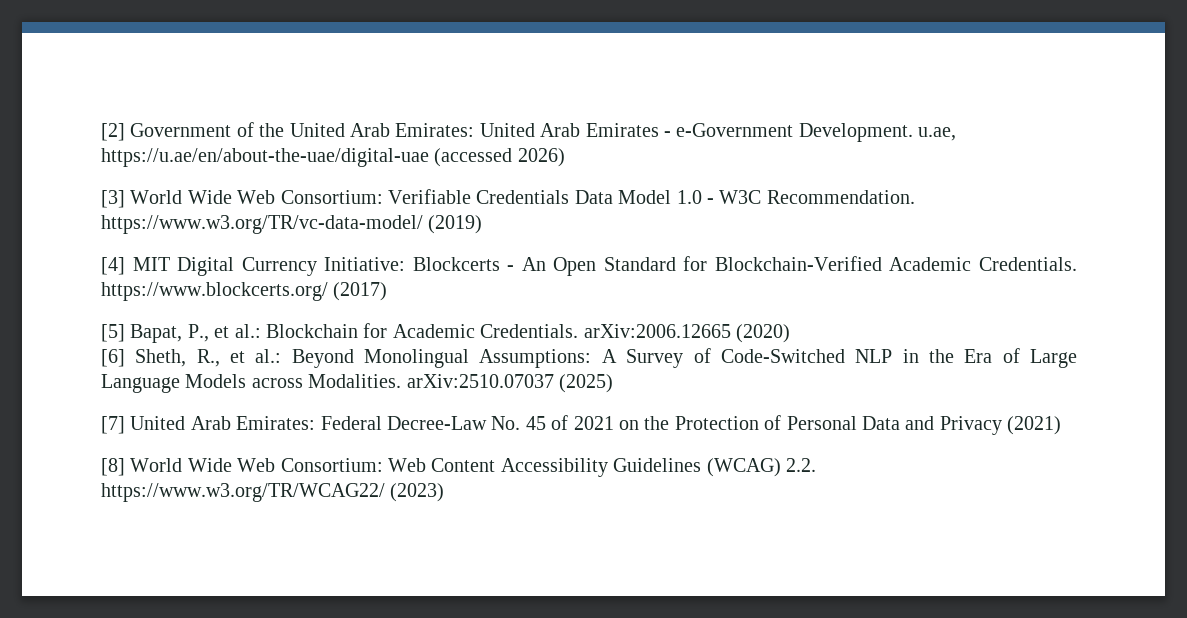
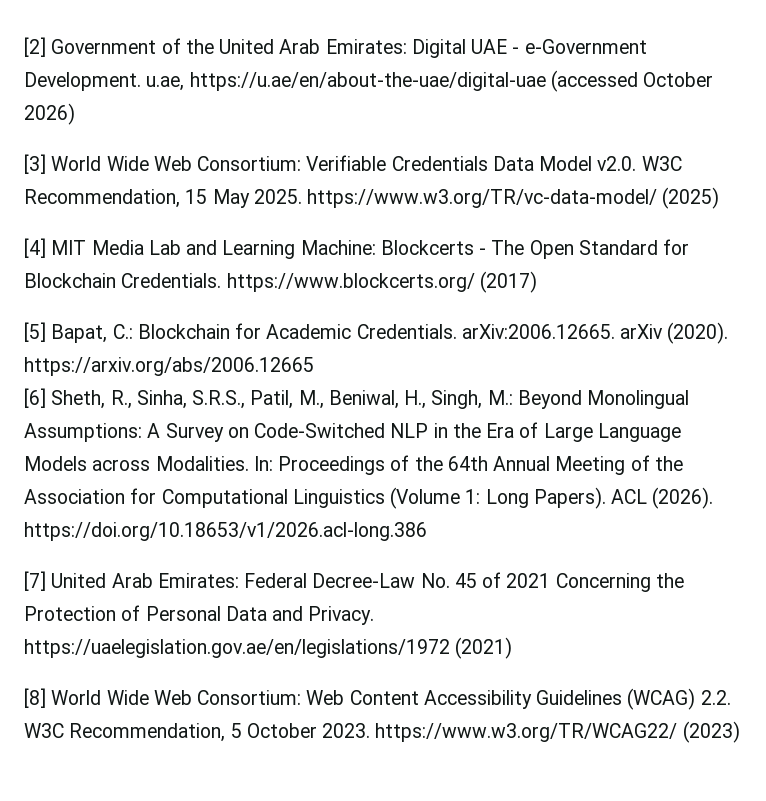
[479,123,659,137] United Arab Emirates -> [411,39,508,58] Digital UAE
(513, 157) none -> [643,72,714,87] October
[676,190,915,204] [101,215,483,234] [101,257,406,276] 1.0 - W3C Recommendation. https://www.w3.org/TR/vc-data-model/ (2019) // [4] MIT Digital Currency Initiative: -> [597,156,682,171] [24,187,720,209] [24,238,376,259] v2.0. W3C Recommendation, 15 May 2025. https://www.w3.org/TR/vc-data-model/ (2025) // [4] MIT Media Lab and Learning Machine:
[521,257,546,271] An -> [491,240,525,255] The
[714,256,972,271] Blockchain-Verified Academic -> [24,273,116,288] Blockchain
[187,324,261,342] P., et al.: -> [112,324,133,339] C.:
[583,324,790,343] arXiv:2006.12665 (2020) -> [461,322,729,344] [24,357,314,376] arXiv:2006.12665. arXiv (2020). https://arxiv.org/abs/2006.12665
[230,349,282,363] et al.: -> [136,390,513,409] Sinha, S.R.S., Patil, M., Beniwal, H., Singh, M.:
[693,348,711,363] of -> [227,427,249,438] on
[406,374,613,393] arXiv:2510.07037 (2025) -> [253,455,683,475] [24,487,714,509] [24,522,427,541] In: Proceedings of the 64th Annual Meeting of the Association for Computational Linguistics (Volume 1: Long Papers). ACL (2026). https://doi.org/10.18653/v1/2026.acl-long.386
[618,420,639,430] on -> [555,573,651,592] Concerning
[939,416,1002,435] Privacy -> [308,606,375,625] [24,639,450,658] Privacy. https://uaelegislation.gov.ae/en/legislations/1972
(816, 465) none -> [24,723,371,742] W3C Recommendation, 5 October 2023.

